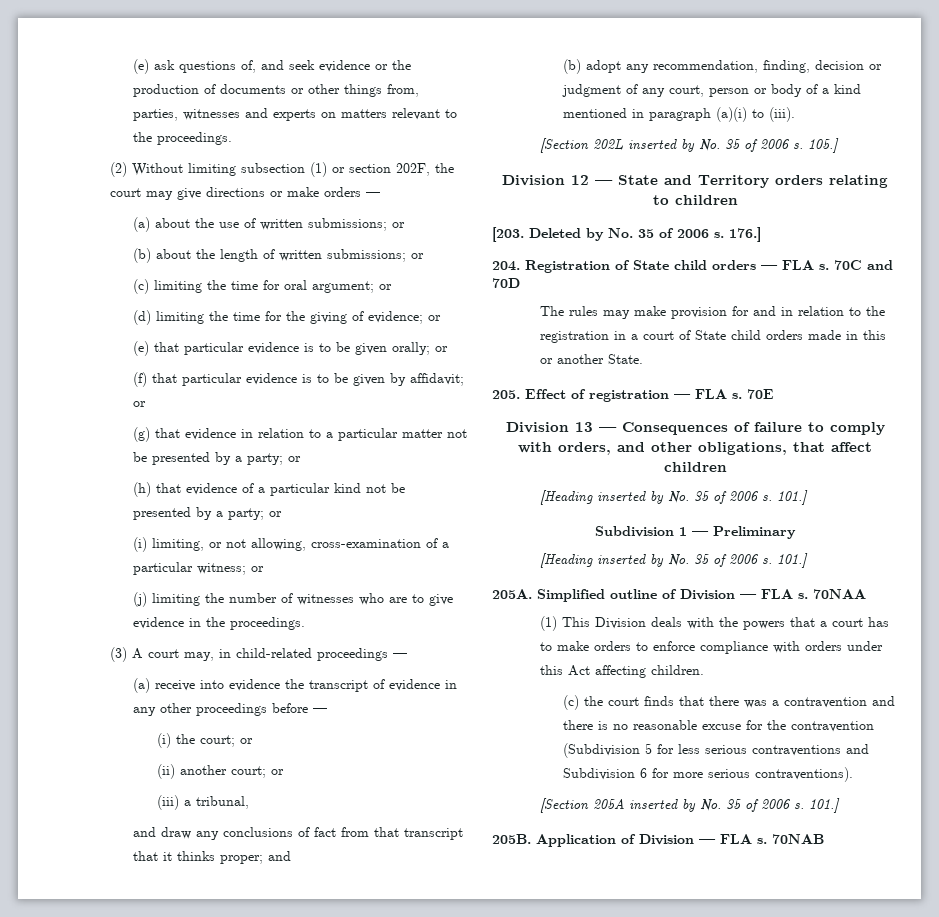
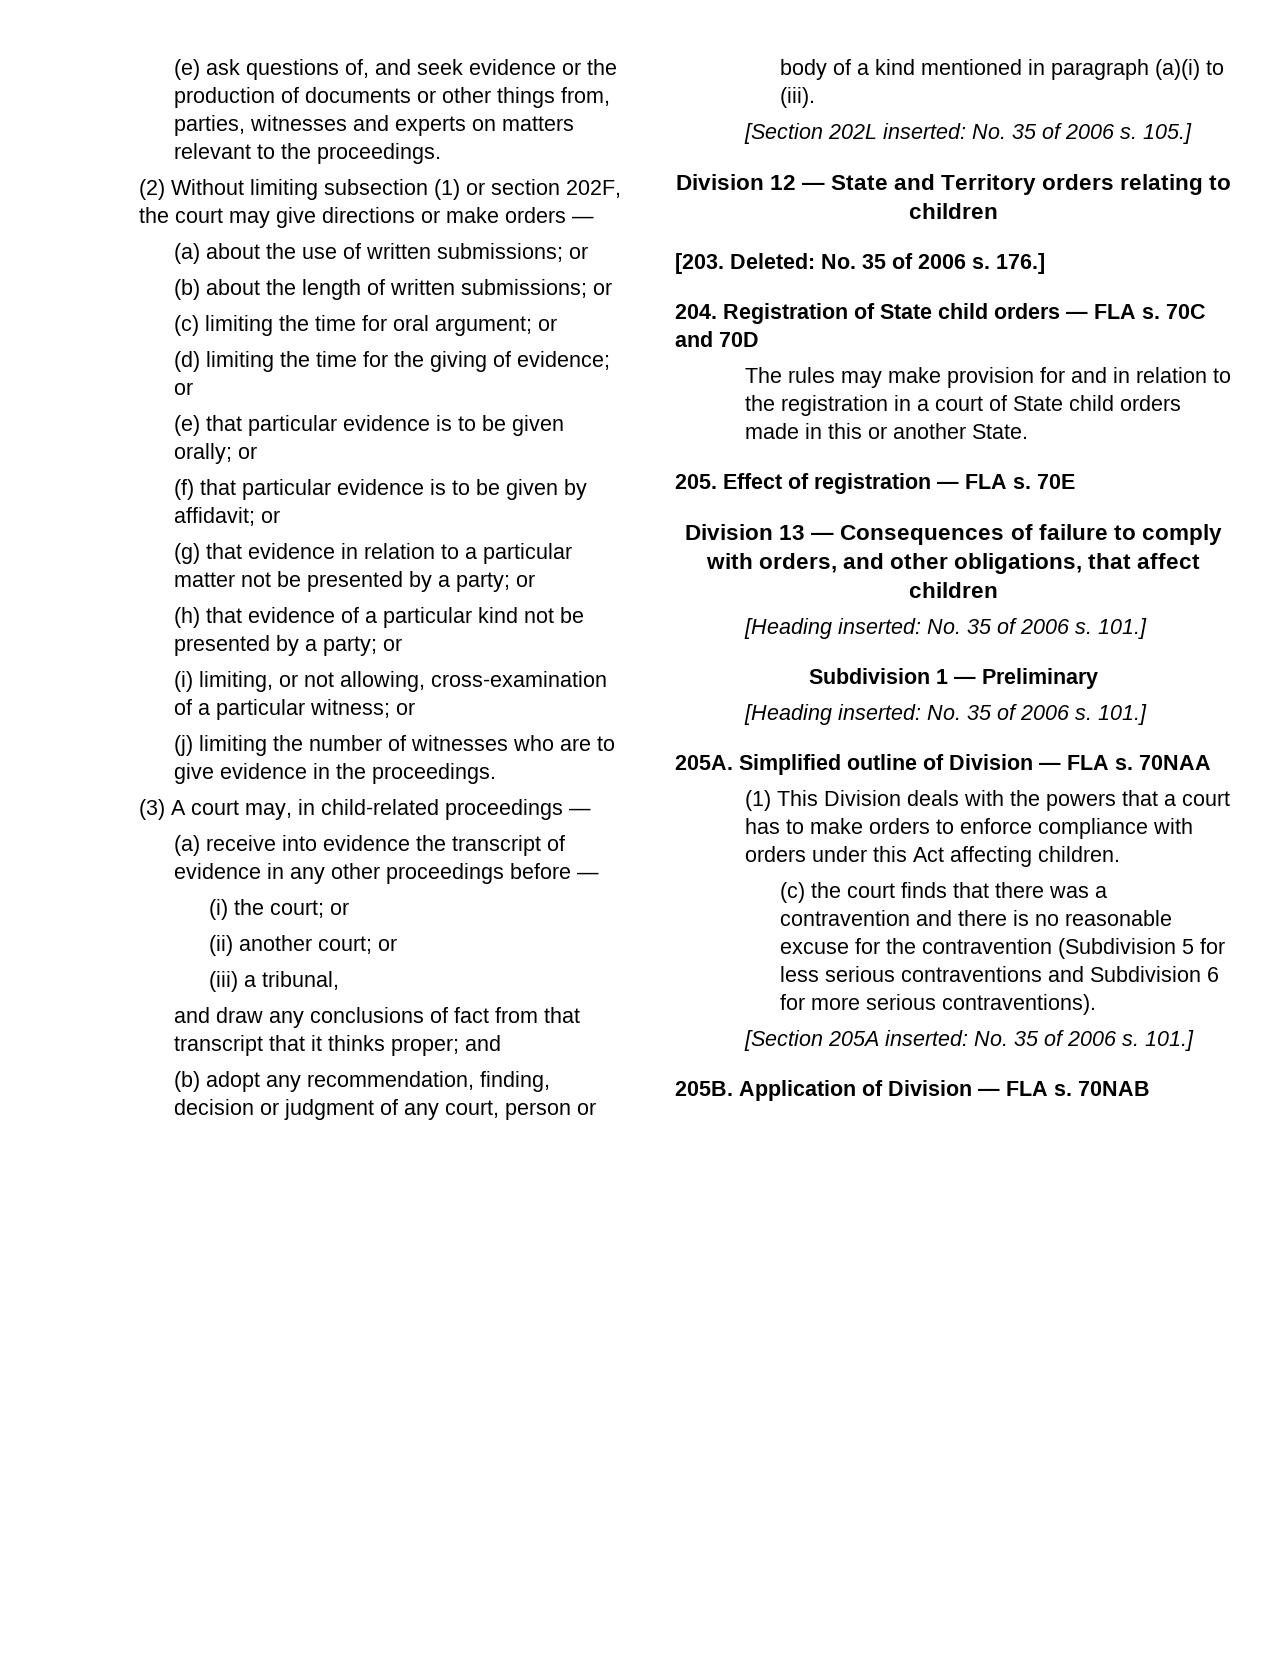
[627,139,695,152] inserted by -> [882,123,966,139] inserted:
[529,228,604,241] Deleted by -> [730,253,815,269] Deleted:
[596,491,664,504] inserted by -> [837,618,921,634] inserted:
[596,554,664,567] inserted by -> [837,704,921,720] inserted:
[628,799,696,812] inserted by -> [884,1030,968,1046] inserted:

